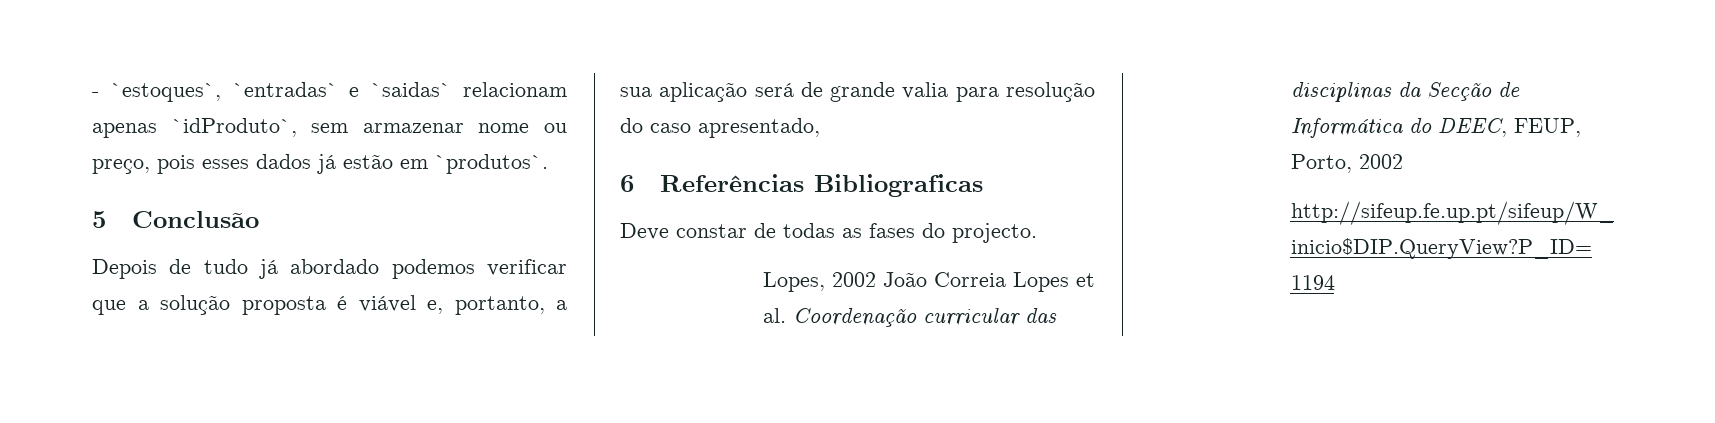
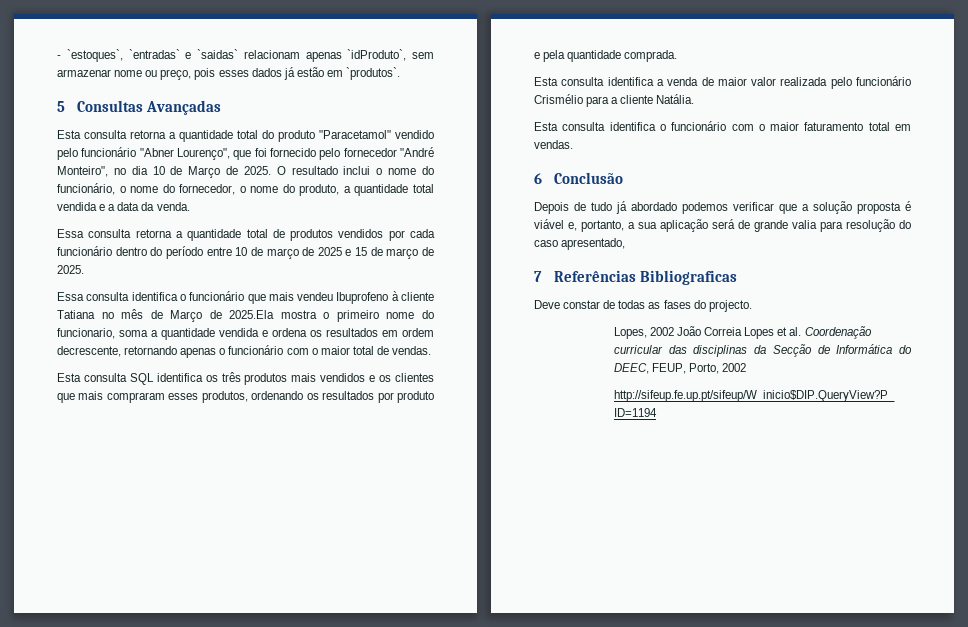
(106, 219) none -> [76,100,221,115] [57,130,434,142] [57,147,434,160] [57,166,434,178] [57,183,434,196] [57,202,190,211] [57,229,436,241] [57,246,435,259] [57,265,84,274] [57,291,435,304] [57,309,434,322] [57,328,434,340] [57,345,432,358] [57,372,435,385] [57,391,434,403] [534,50,678,62] [534,76,911,89] [534,94,695,107] [534,121,911,131] [534,140,573,149] [534,173,542,184] Consultas Avançadas // Esta consulta retorna a quantidade total do produto "Paracetamol" vendido pelo funcionário "Abner Lourenço", que foi fornecido pelo fornecedor "André Monteiro", no dia 10 de Março de 2025. O resultado inclui o nome do funcionário, o nome do fornecedor, o nome do produto, a quantidade total vendida e a data da venda. // Essa consulta retorna a quantidade total de produtos vendidos por cada funcionário dentro do período entre 10 de março de 2025 e 15 de março de 2025. // Essa consulta identifica o funcionário que mais vendeu Ibuprofeno à cliente Tatiana no mês de Março de 2025.Ela mostra o primeiro nome do funcionario, soma a quantidade vendida e ordena os resultados em ordem decrescente, retornando apenas o funcionário com o maior total de vendas. // Esta consulta SQL identifica os três produtos mais vendidos e os clientes que mais compraram esses produtos, ordenando os resultados por produto e pela quantidade comprada. // Esta consulta identifica a venda de maior valor realizada pelo funcionário Crismélio para a cliente Natália. // Esta consulta identifica o funcionário com o maior faturamento total em vendas. // 6
[620,175,634,192] 6 -> [534,271,542,282] 7

